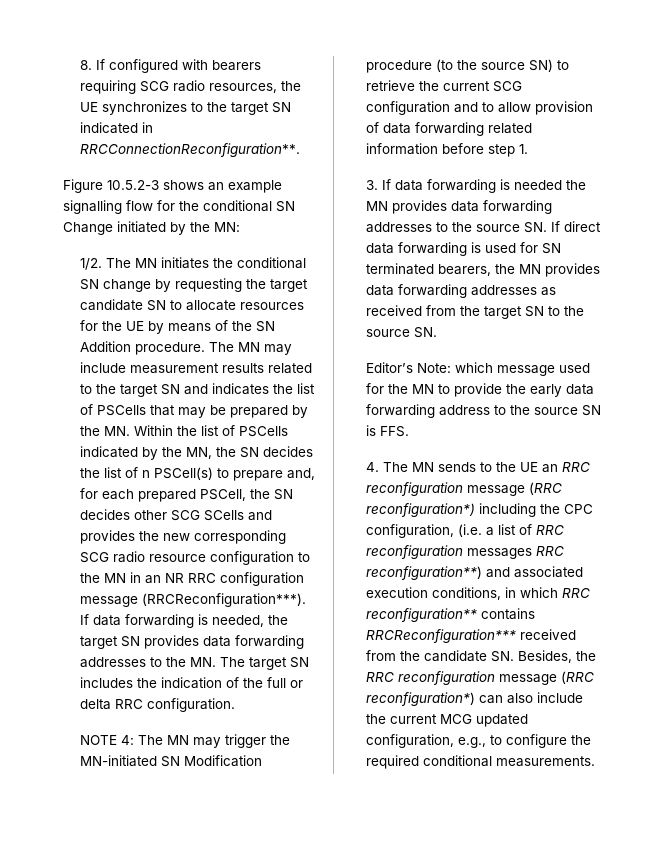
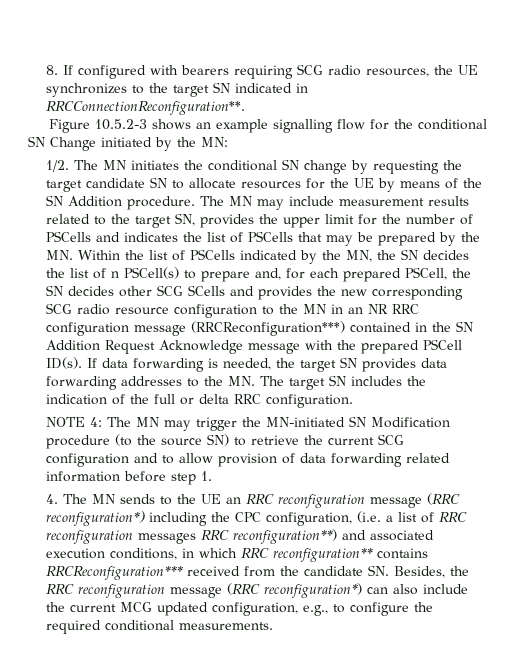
[160,384,180,395] SN -> [174,213,473,228] [45,231,91,242] SN, provides the upper limit for the number of PSCells
[141,593,306,607] (RRCReconfiguration***). -> [190,321,473,336] [45,339,462,354] [45,357,82,369] (RRCReconfiguration***) contained in the SN Addition Request Acknowledge message with the prepared PSCell ID(s).
[365,179,586,193] [365,200,552,214] [365,221,601,233] [365,242,561,256] [365,263,600,277] [365,284,556,298] [365,305,584,319] [365,327,437,338] [365,362,590,376] [365,383,594,397] [365,404,601,418] [365,425,409,437] // 3. If data forwarding is needed the MN provides data forwarding addresses to the source SN. If direct data forwarding is used for SN terminated bearers, the MN provides data forwarding addresses as received from the target SN to the source SN. // Editor’s Note: which message used for the MN to provide the early data forwarding address to the source SN is FFS. -> (212, 476) none

